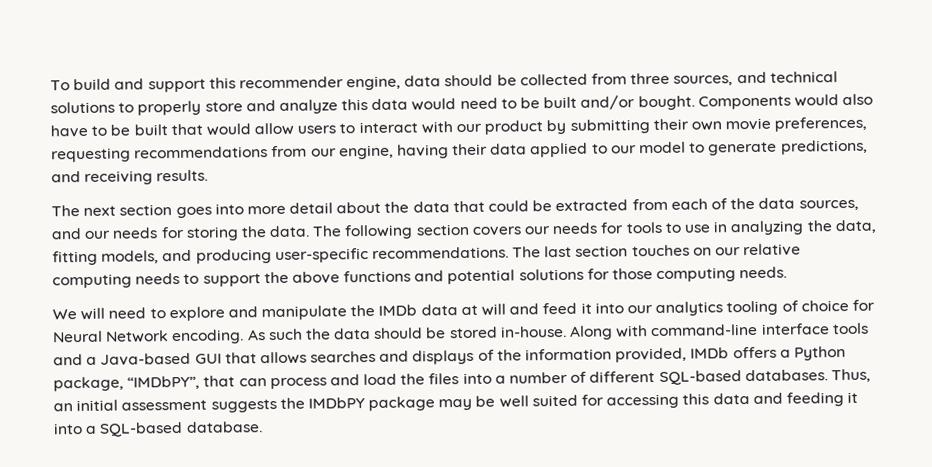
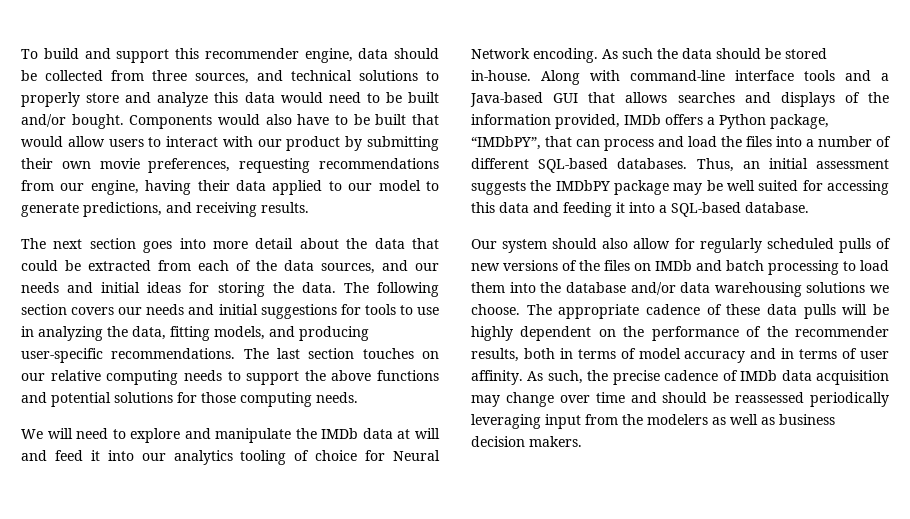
(159, 233) none -> [67,282,182,293] and initial ideas
(599, 228) none -> [188,304,337,319] and initial suggestions
(263, 427) none -> [471,238,891,253] [471,260,889,275] [471,282,889,297] [471,304,889,319] [471,326,889,341] [471,348,890,363] [471,370,889,385] [471,392,889,407] [471,414,835,429] [471,436,582,447] // Our system should also allow for regularly scheduled pulls of new versions of the files on IMDb and batch processing to load them into the database and/or data warehousing solutions we choose. The appropriate cadence of these data pulls will be highly dependent on the performance of the recommender results, both in terms of model accuracy and in terms of user affinity. As such, the precise cadence of IMDb data acquisition may change over time and should be reassessed periodically leveraging input from the modelers as well as business decision makers.

